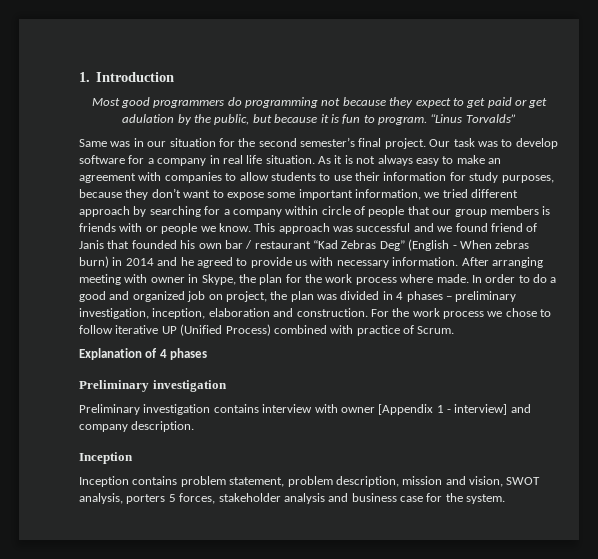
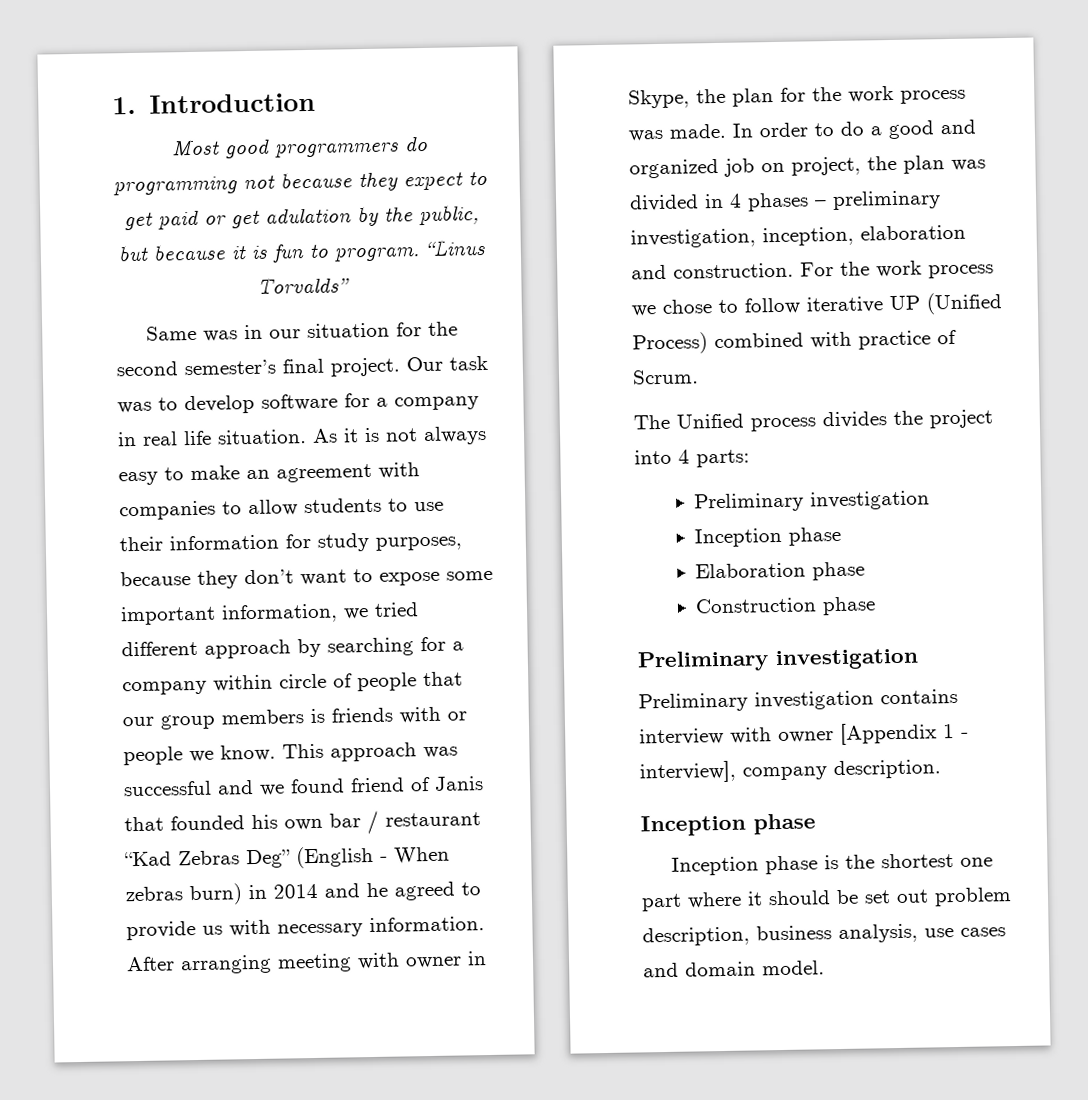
[400,274,434,283] where -> [628,129,664,142] was
[79,348,208,360] Explanation of 4 phases -> [633,409,993,432] [634,449,750,468] [694,490,931,513] [694,526,842,548] [695,561,866,581] [695,596,877,616] The Unified process divides the project into 4 parts: // Preliminary investigation // Inception phase // Elaboration phase // Construction phase
[454,404,531,415] interview] and -> [639,760,736,784] interview],
[79,476,541,487] [79,493,506,504] // Inception contains problem statement, problem description, mission and vision, SWOT analysis, porters 5 forces, stakeholder analysis and business case for the system. -> [753,813,816,835] [670,853,993,876] [641,887,1012,912] [642,923,1006,947] [643,960,825,978] phase // Inception phase is the shortest one part where it should be set out problem description, business analysis, use cases and domain model.

